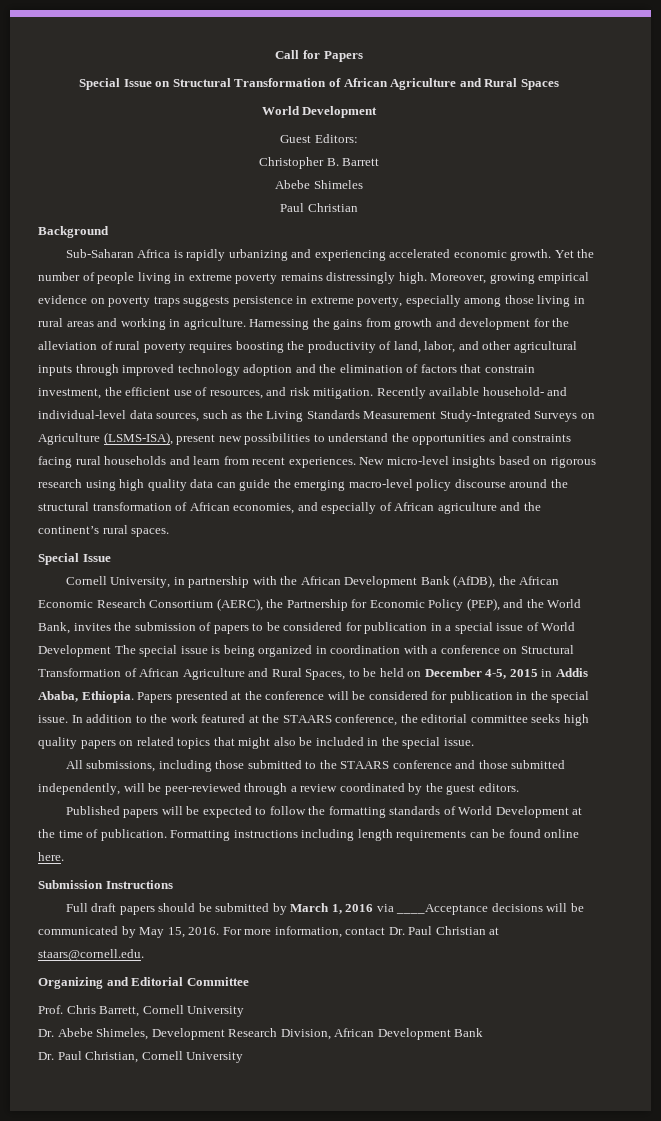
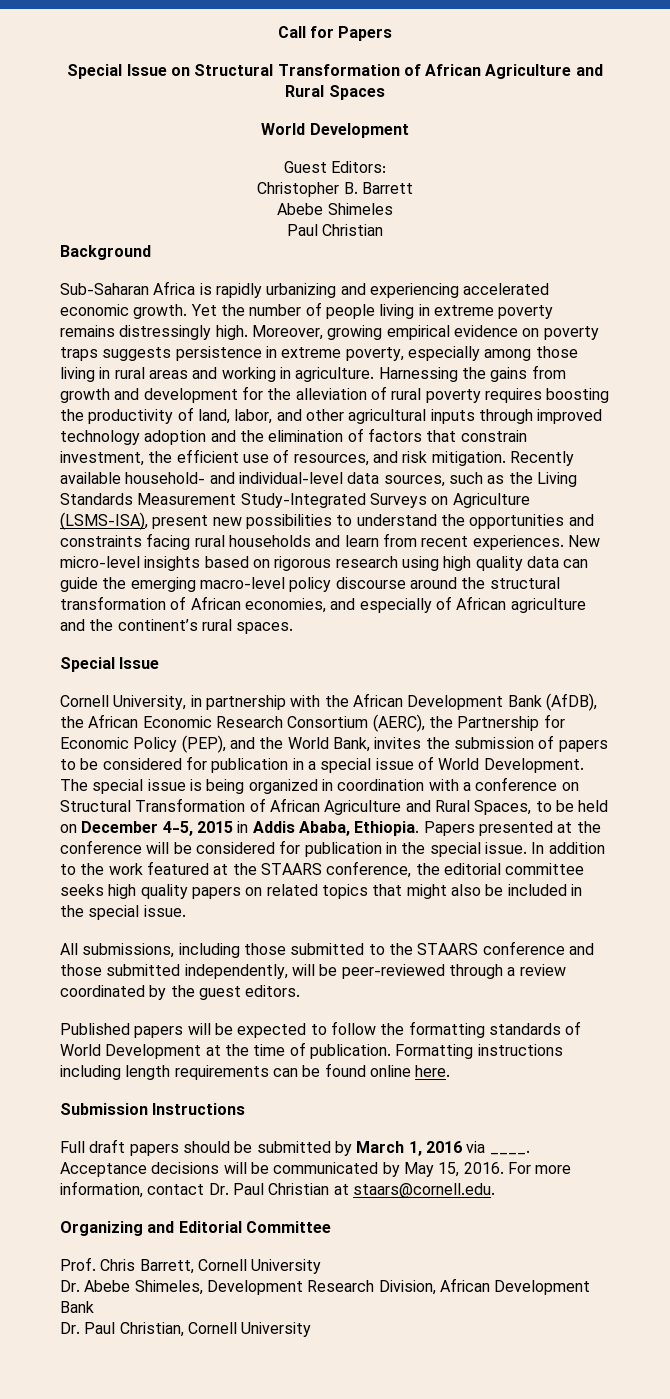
[38,645,111,657] Development -> [483,758,584,773] Development.
[396,904,489,915] ____Acceptance -> [489,1150,530,1155] [60,1162,147,1177] ____. Acceptance

